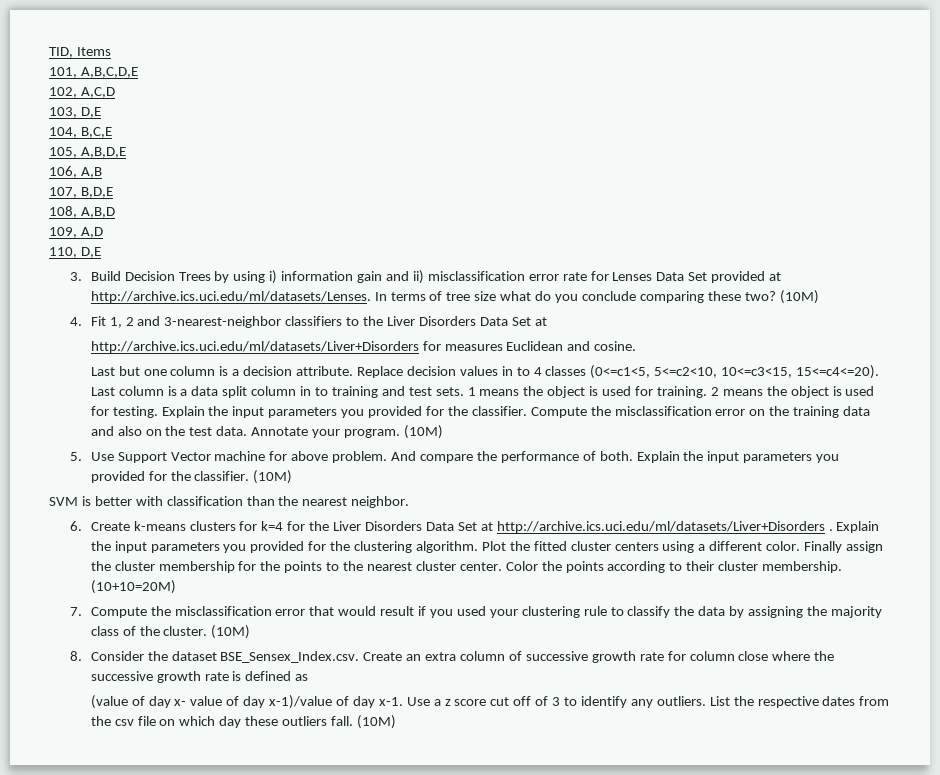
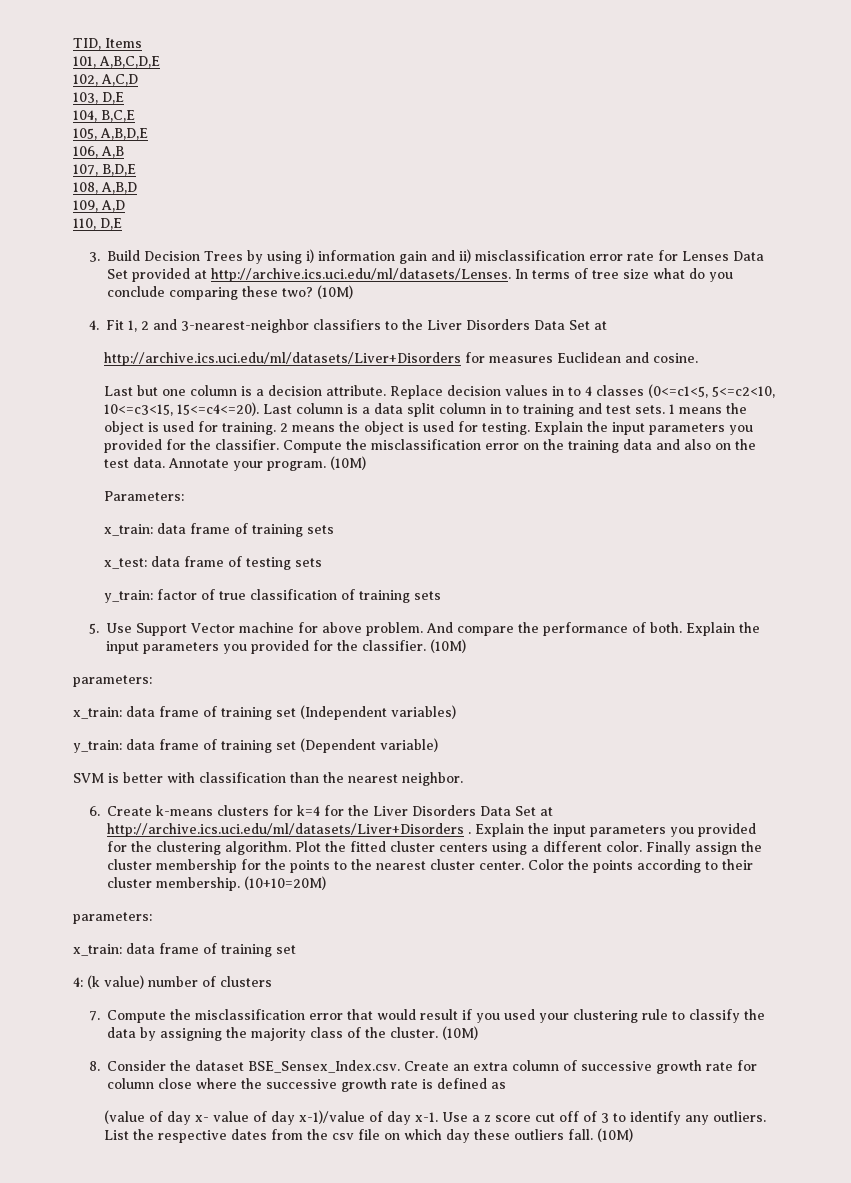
(443, 432) none -> [104,491,185,501] [104,523,335,537] [104,556,323,570] [104,589,442,603] // Parameters: // x_train: data frame of training sets // x_test: data frame of testing sets // y_train: factor of true classification of training sets
(293, 477) none -> [73,675,152,687] [73,705,456,720] [73,738,438,753] // parameters: // x_train: data frame of training set (Independent variables) // y_train: data frame of training set (Dependent variable)
(176, 587) none -> [73,912,152,924] [73,943,296,957] [73,975,272,989] // parameters: // x_train: data frame of training set // 4: (k value) number of clusters

